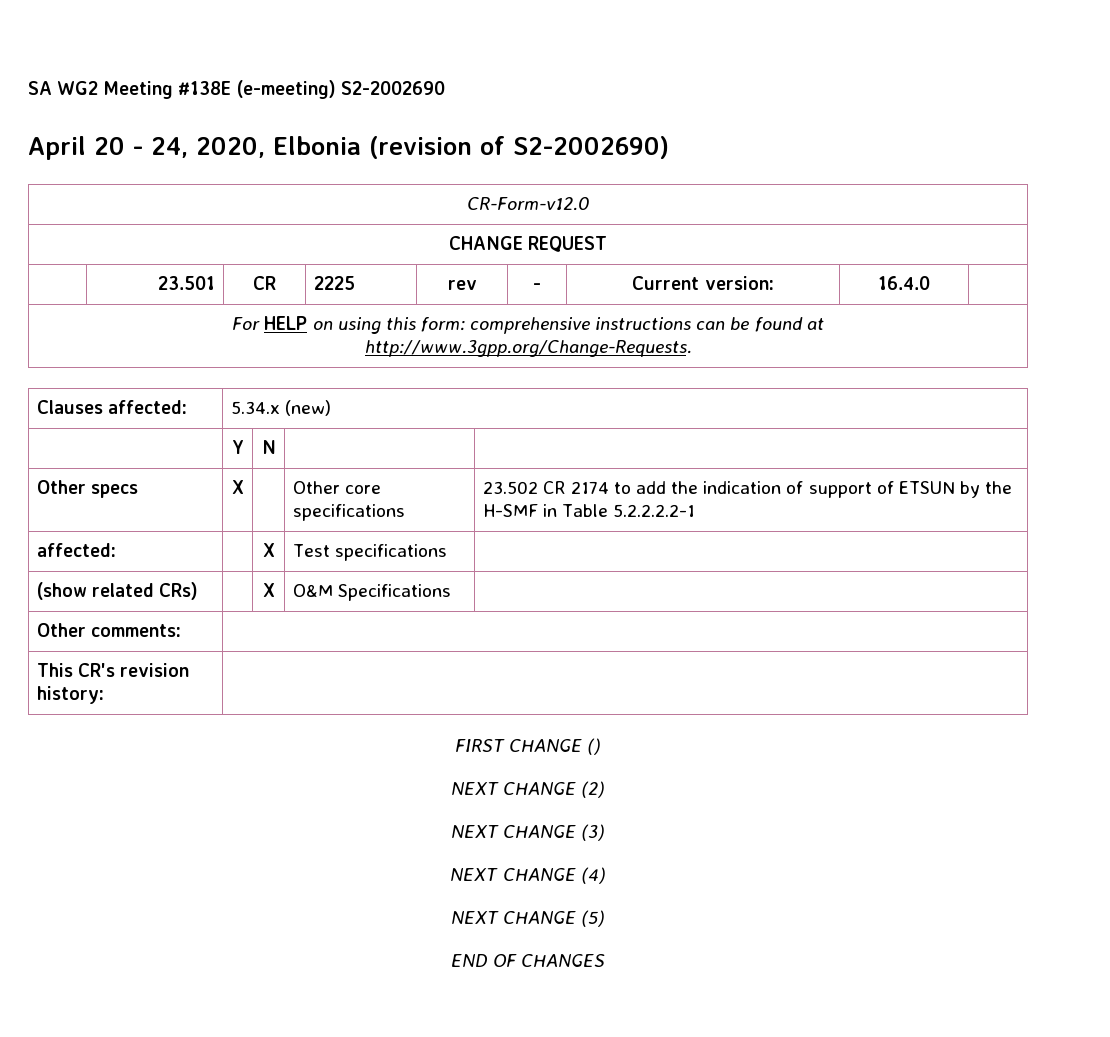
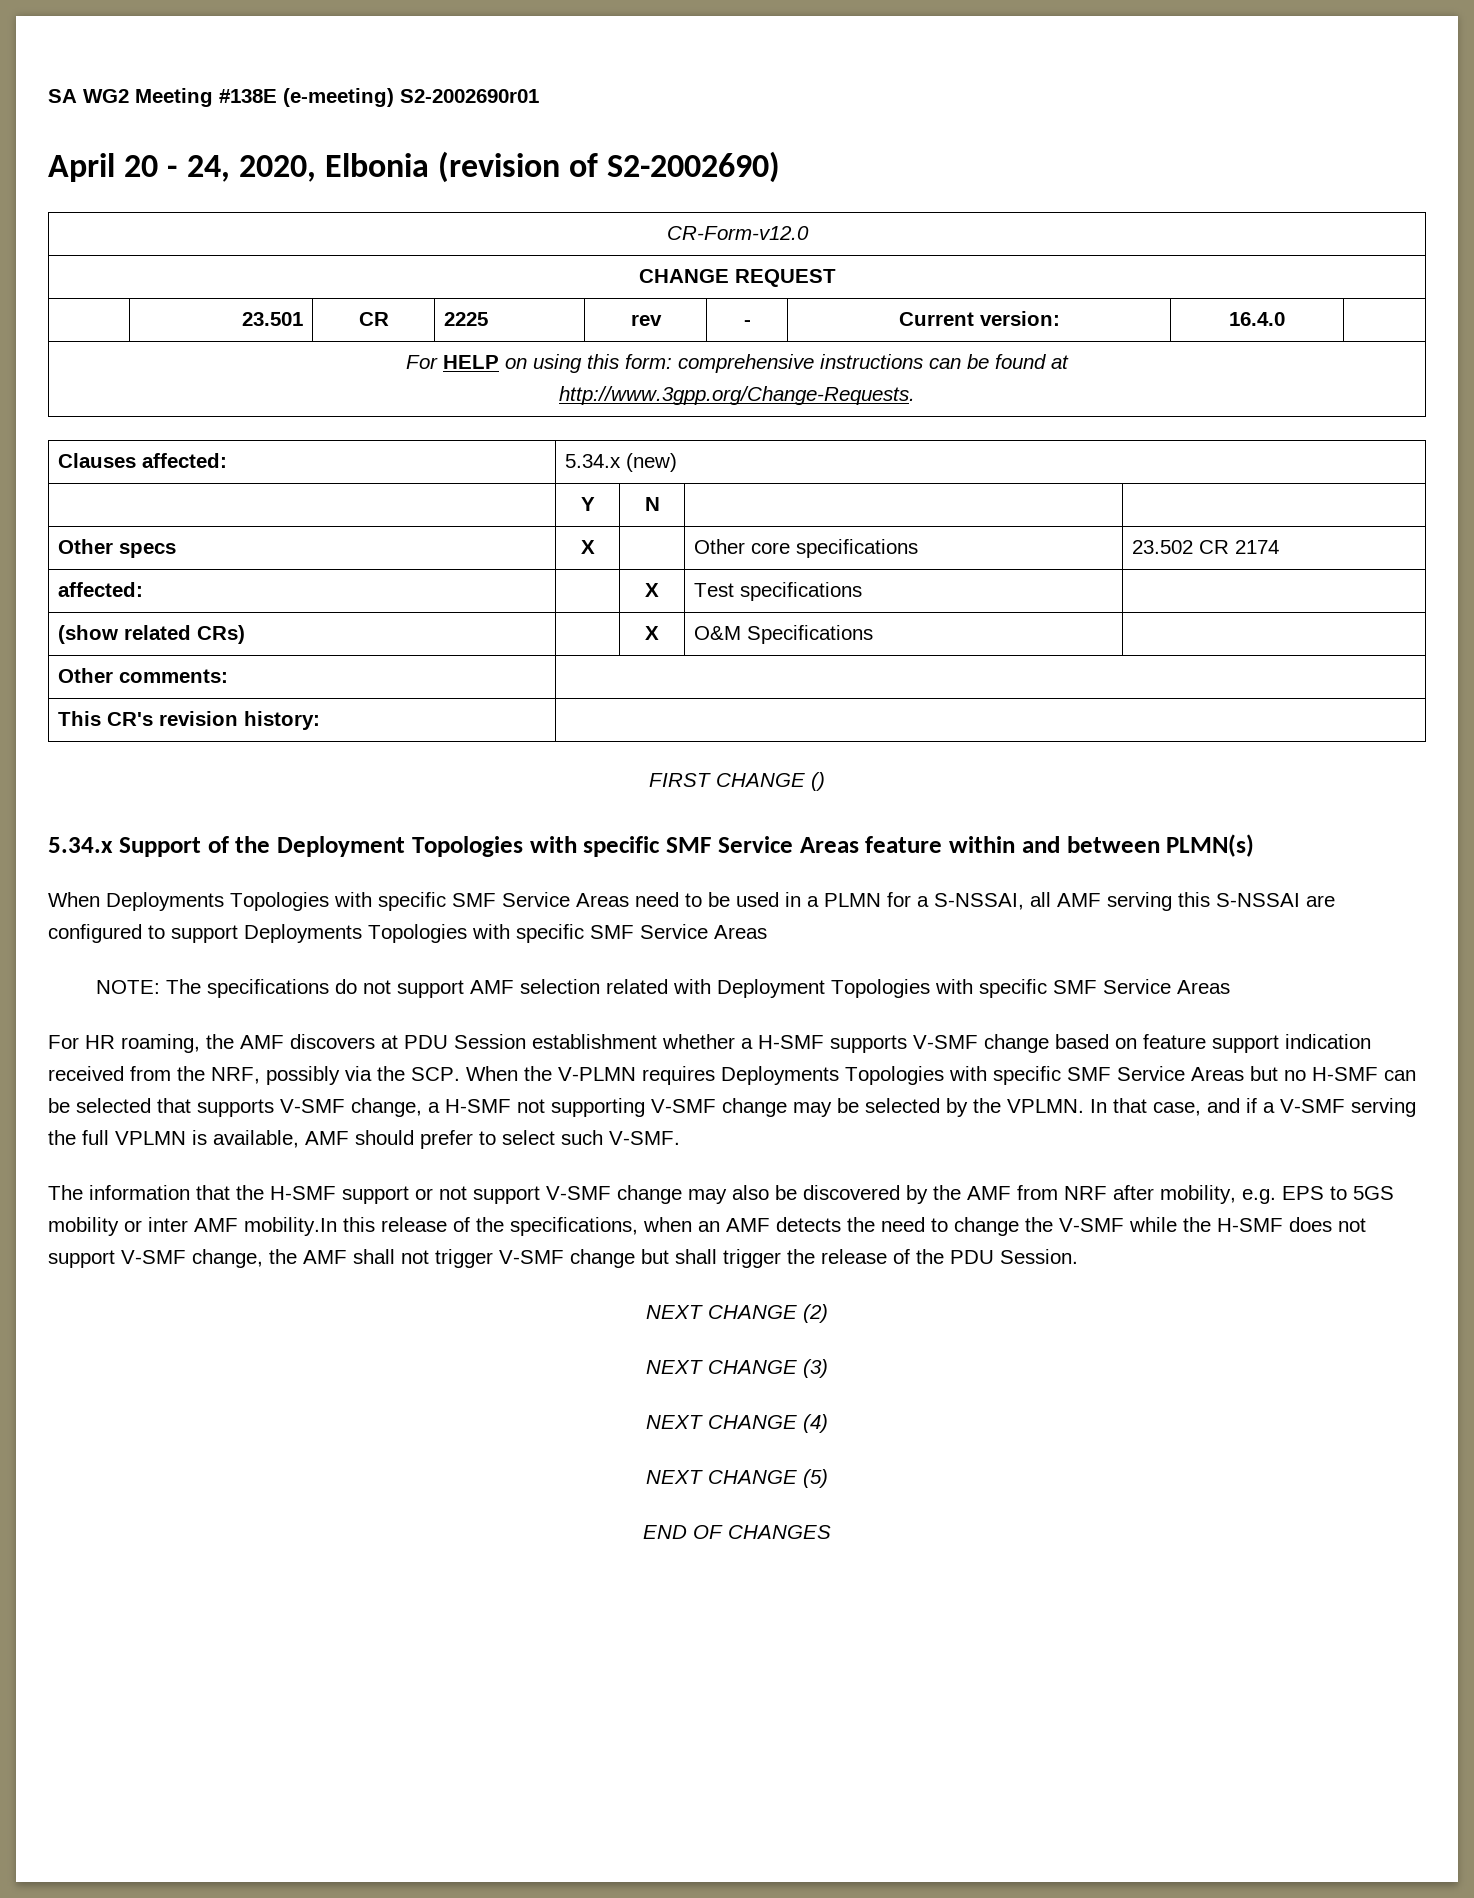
[340,81,445,95] S2-2002690 -> [400,89,539,103] S2-2002690r01
[613,481,1013,498] [482,504,695,517] to add the indication of support of ETSUN by the H-SMF in Table 5.2.2.2.2-1 -> (1280, 547) none
(602, 746) none -> [48,834,1255,857] [48,892,1335,911] [48,924,767,943] [96,979,1231,998] [48,1034,1371,1053] [48,1066,1416,1085] [48,1098,1416,1117] [48,1130,680,1149] [48,1185,1394,1204] [48,1217,1366,1236] [48,1249,1078,1268] // 5.34.x Support of the Deployment Topologies with specific SMF Service Areas feature within and between PLMN(s) // When Deployments Topologies with specific SMF Service Areas need to be used in a PLMN for a S-NSSAI, all AMF serving this S-NSSAI are configured to support Deployments Topologies with specific SMF Service Areas // NOTE: The specifications do not support AMF selection related with Deployment Topologies with specific SMF Service Areas // For HR roaming, the AMF discovers at PDU Session establishment whether a H-SMF supports V-SMF change based on feature support indication received from the NRF, possibly via the SCP. When the V-PLMN requires Deployments Topologies with specific SMF Service Areas but no H-SMF can be selected that supports V-SMF change, a H-SMF not supporting V-SMF change may be selected by the VPLMN. In that case, and if a V-SMF serving the full VPLMN is available, AMF should prefer to select such V-SMF. // The information that the H-SMF support or not support V-SMF change may also be discovered by the AMF from NRF after mobility, e.g. EPS to 5GS mobility or inter AMF mobility.In this release of the specifications, when an AMF detects the need to change the V-SMF while the H-SMF does not support V-SMF change, the AMF shall not trigger V-SMF change but shall trigger the release of the PDU Session.

